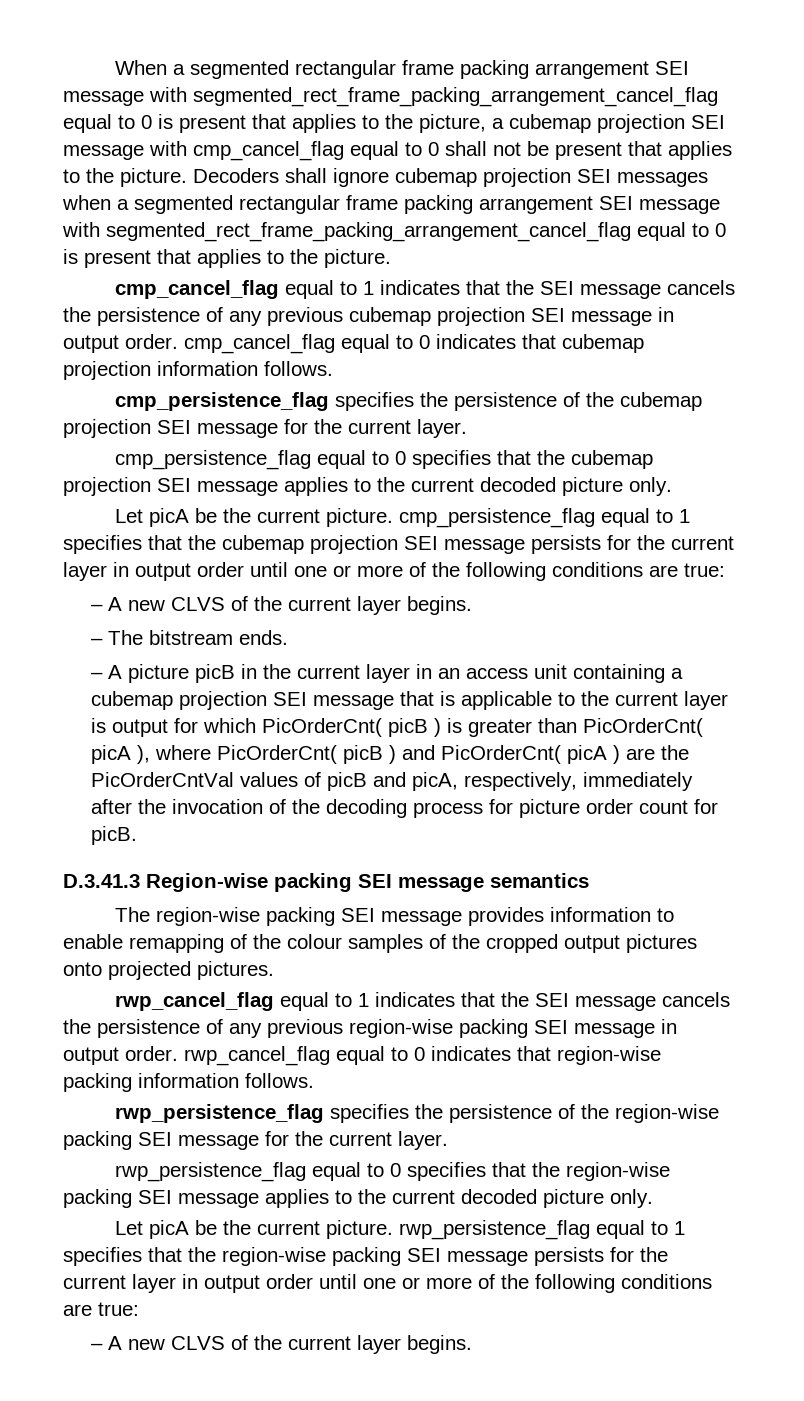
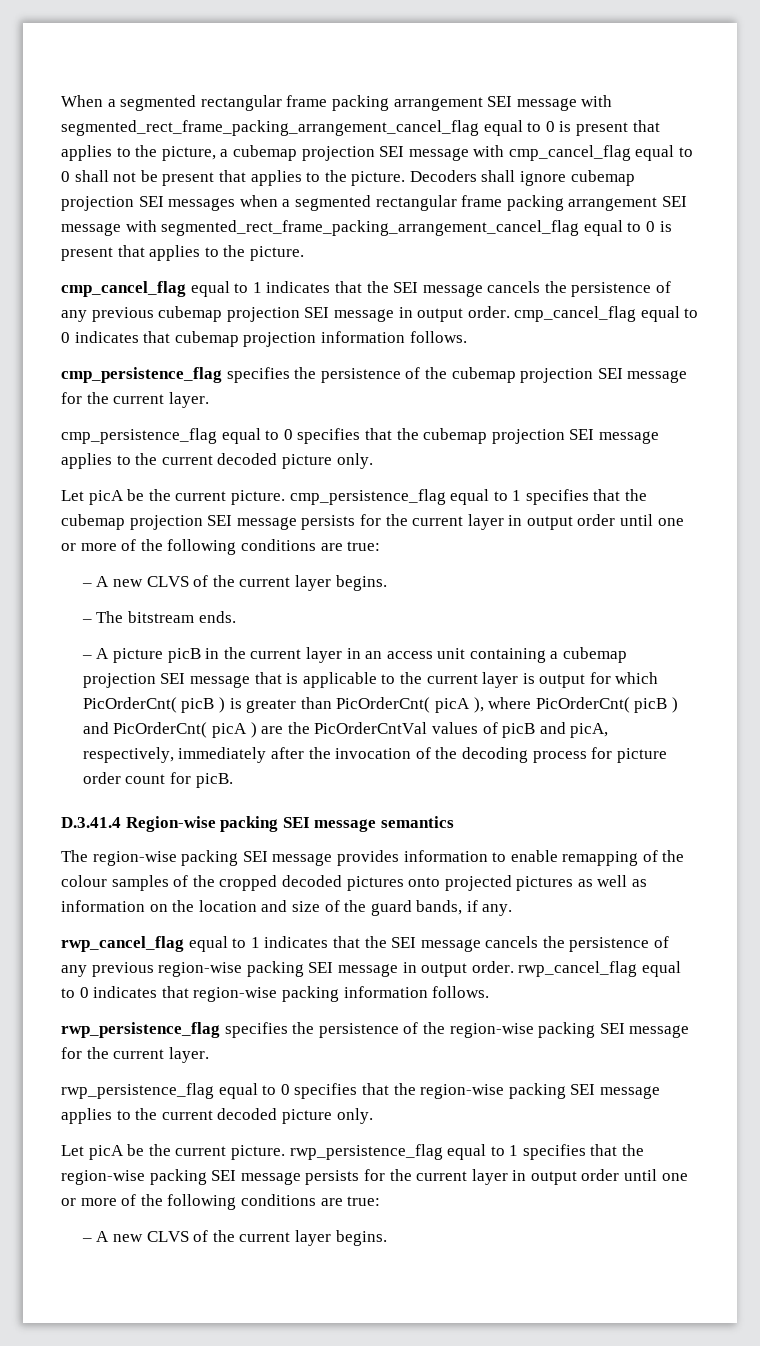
[63,874,140,888] D.3.41.3 -> [61,817,121,828] D.3.41.4
[564,935,620,953] output -> [281,875,342,887] decoded
[197,961,274,980] pictures. -> [516,875,648,891] [61,900,513,916] pictures as well as information on the location and size of the guard bands, if any.

